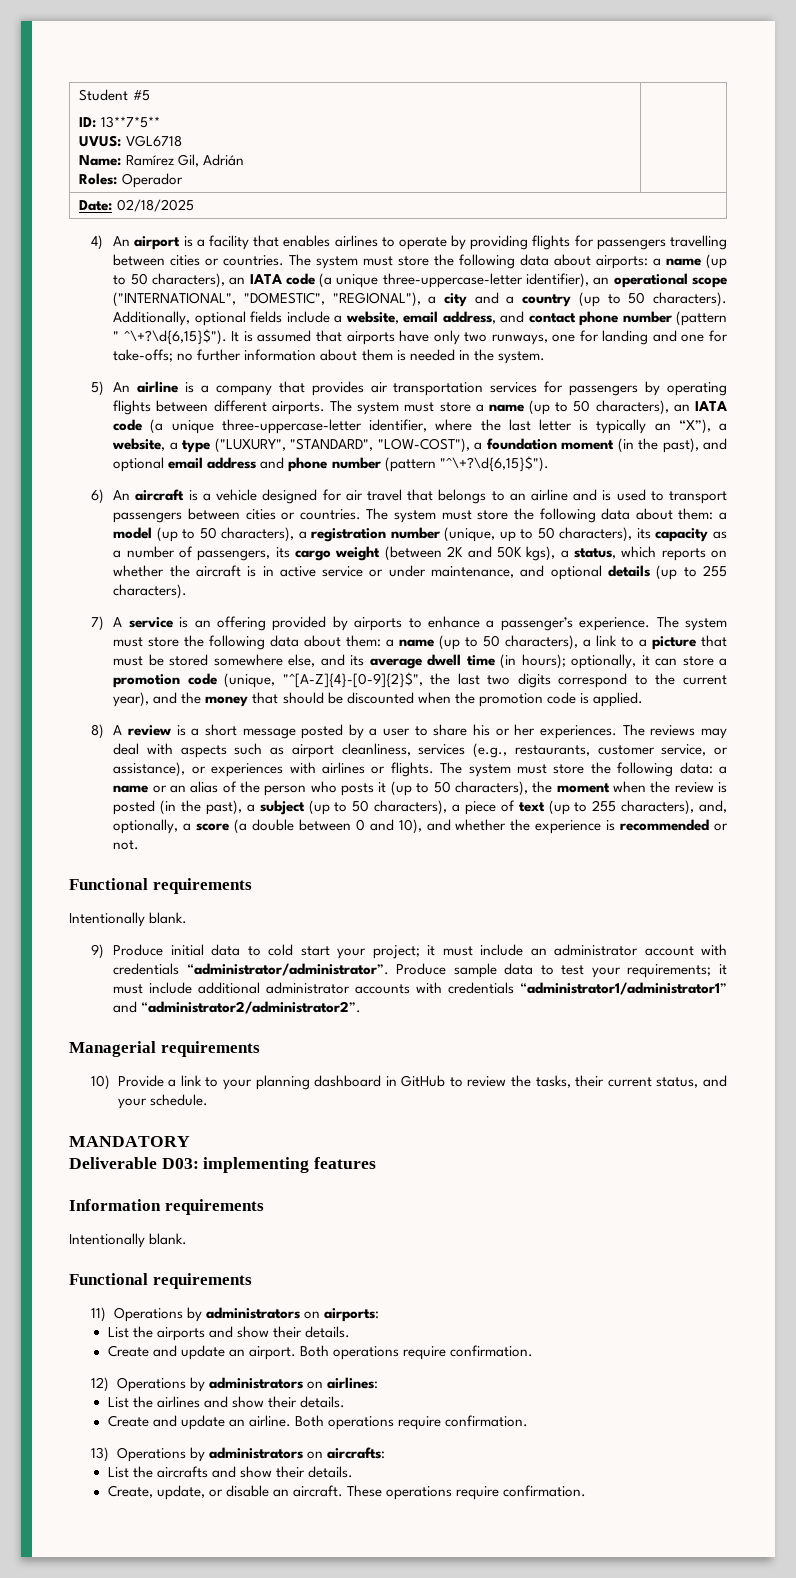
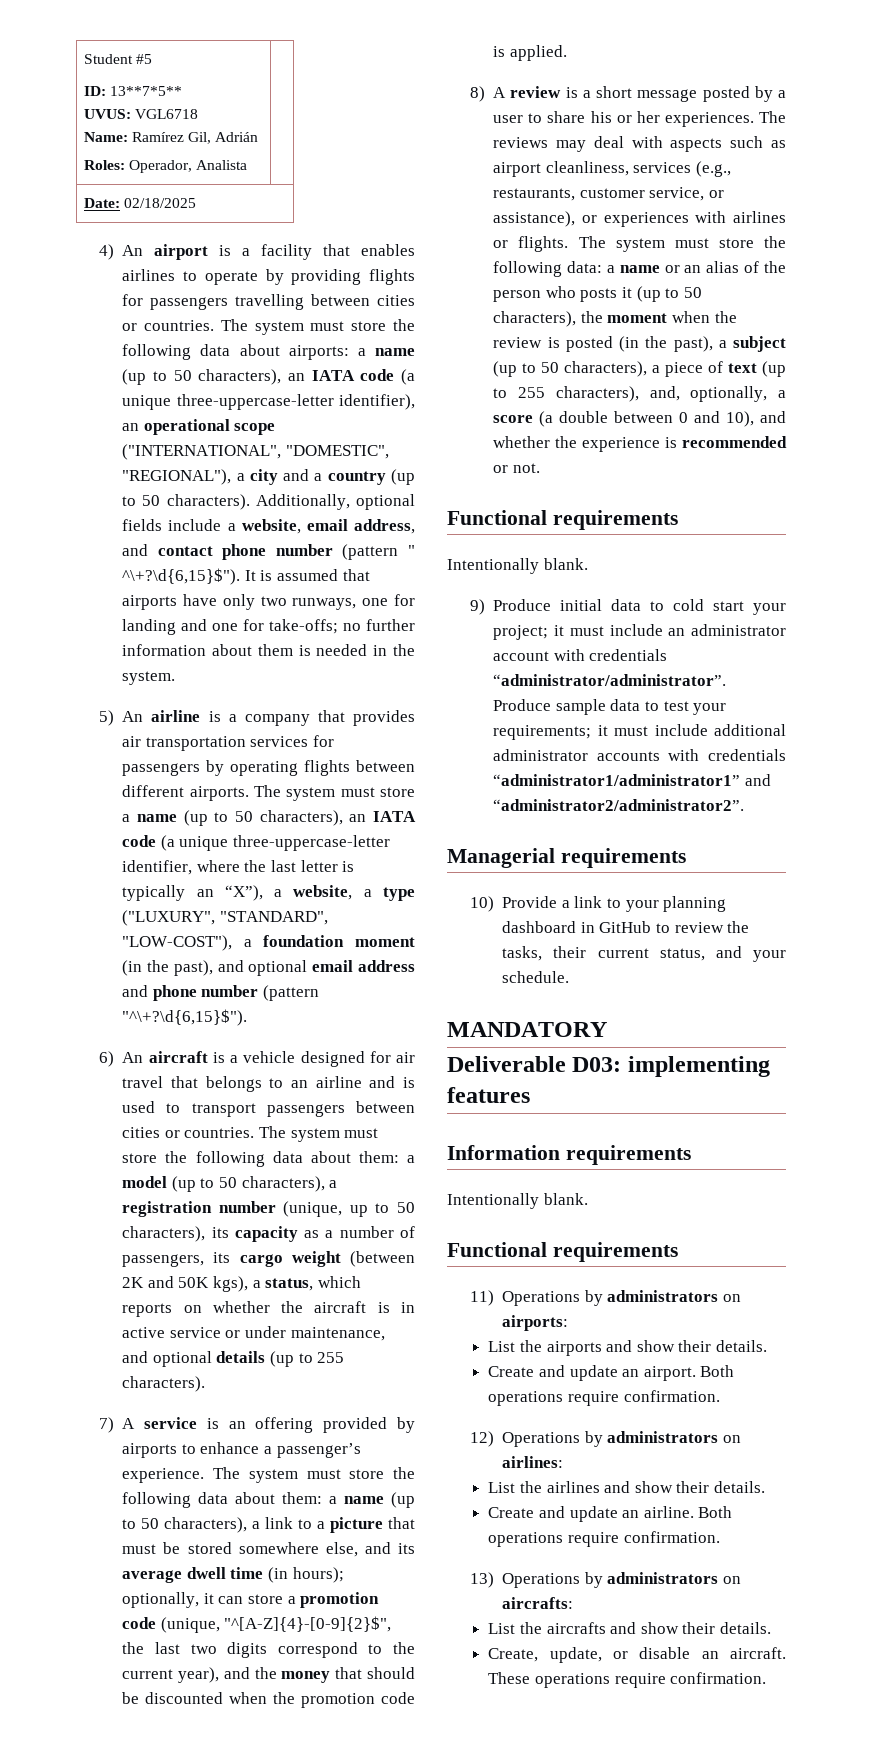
[121,173,183,188] Operador -> [128,160,247,173] Operador, Analista

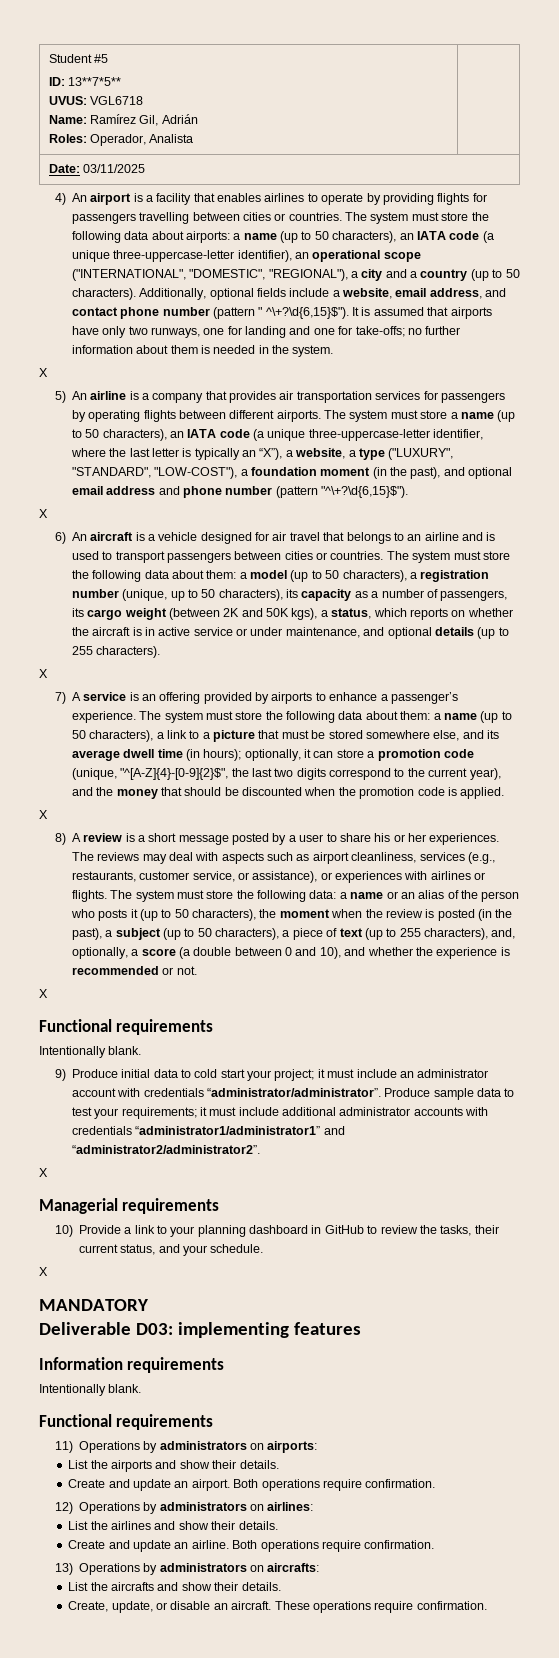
[123,198,196,208] 02/18/2025 -> [82,164,145,173] 03/11/2025
(176, 678) none -> [39,368,48,377] // X
(248, 1017) none -> [39,509,48,518] // X
(206, 1384) none -> [39,669,48,678] // X
(567, 53) none -> [39,810,48,819] // X
(540, 468) none -> [39,989,48,998] // X
(745, 805) none -> [39,1168,48,1177] // X
(570, 977) none -> [39,1267,48,1276] // X

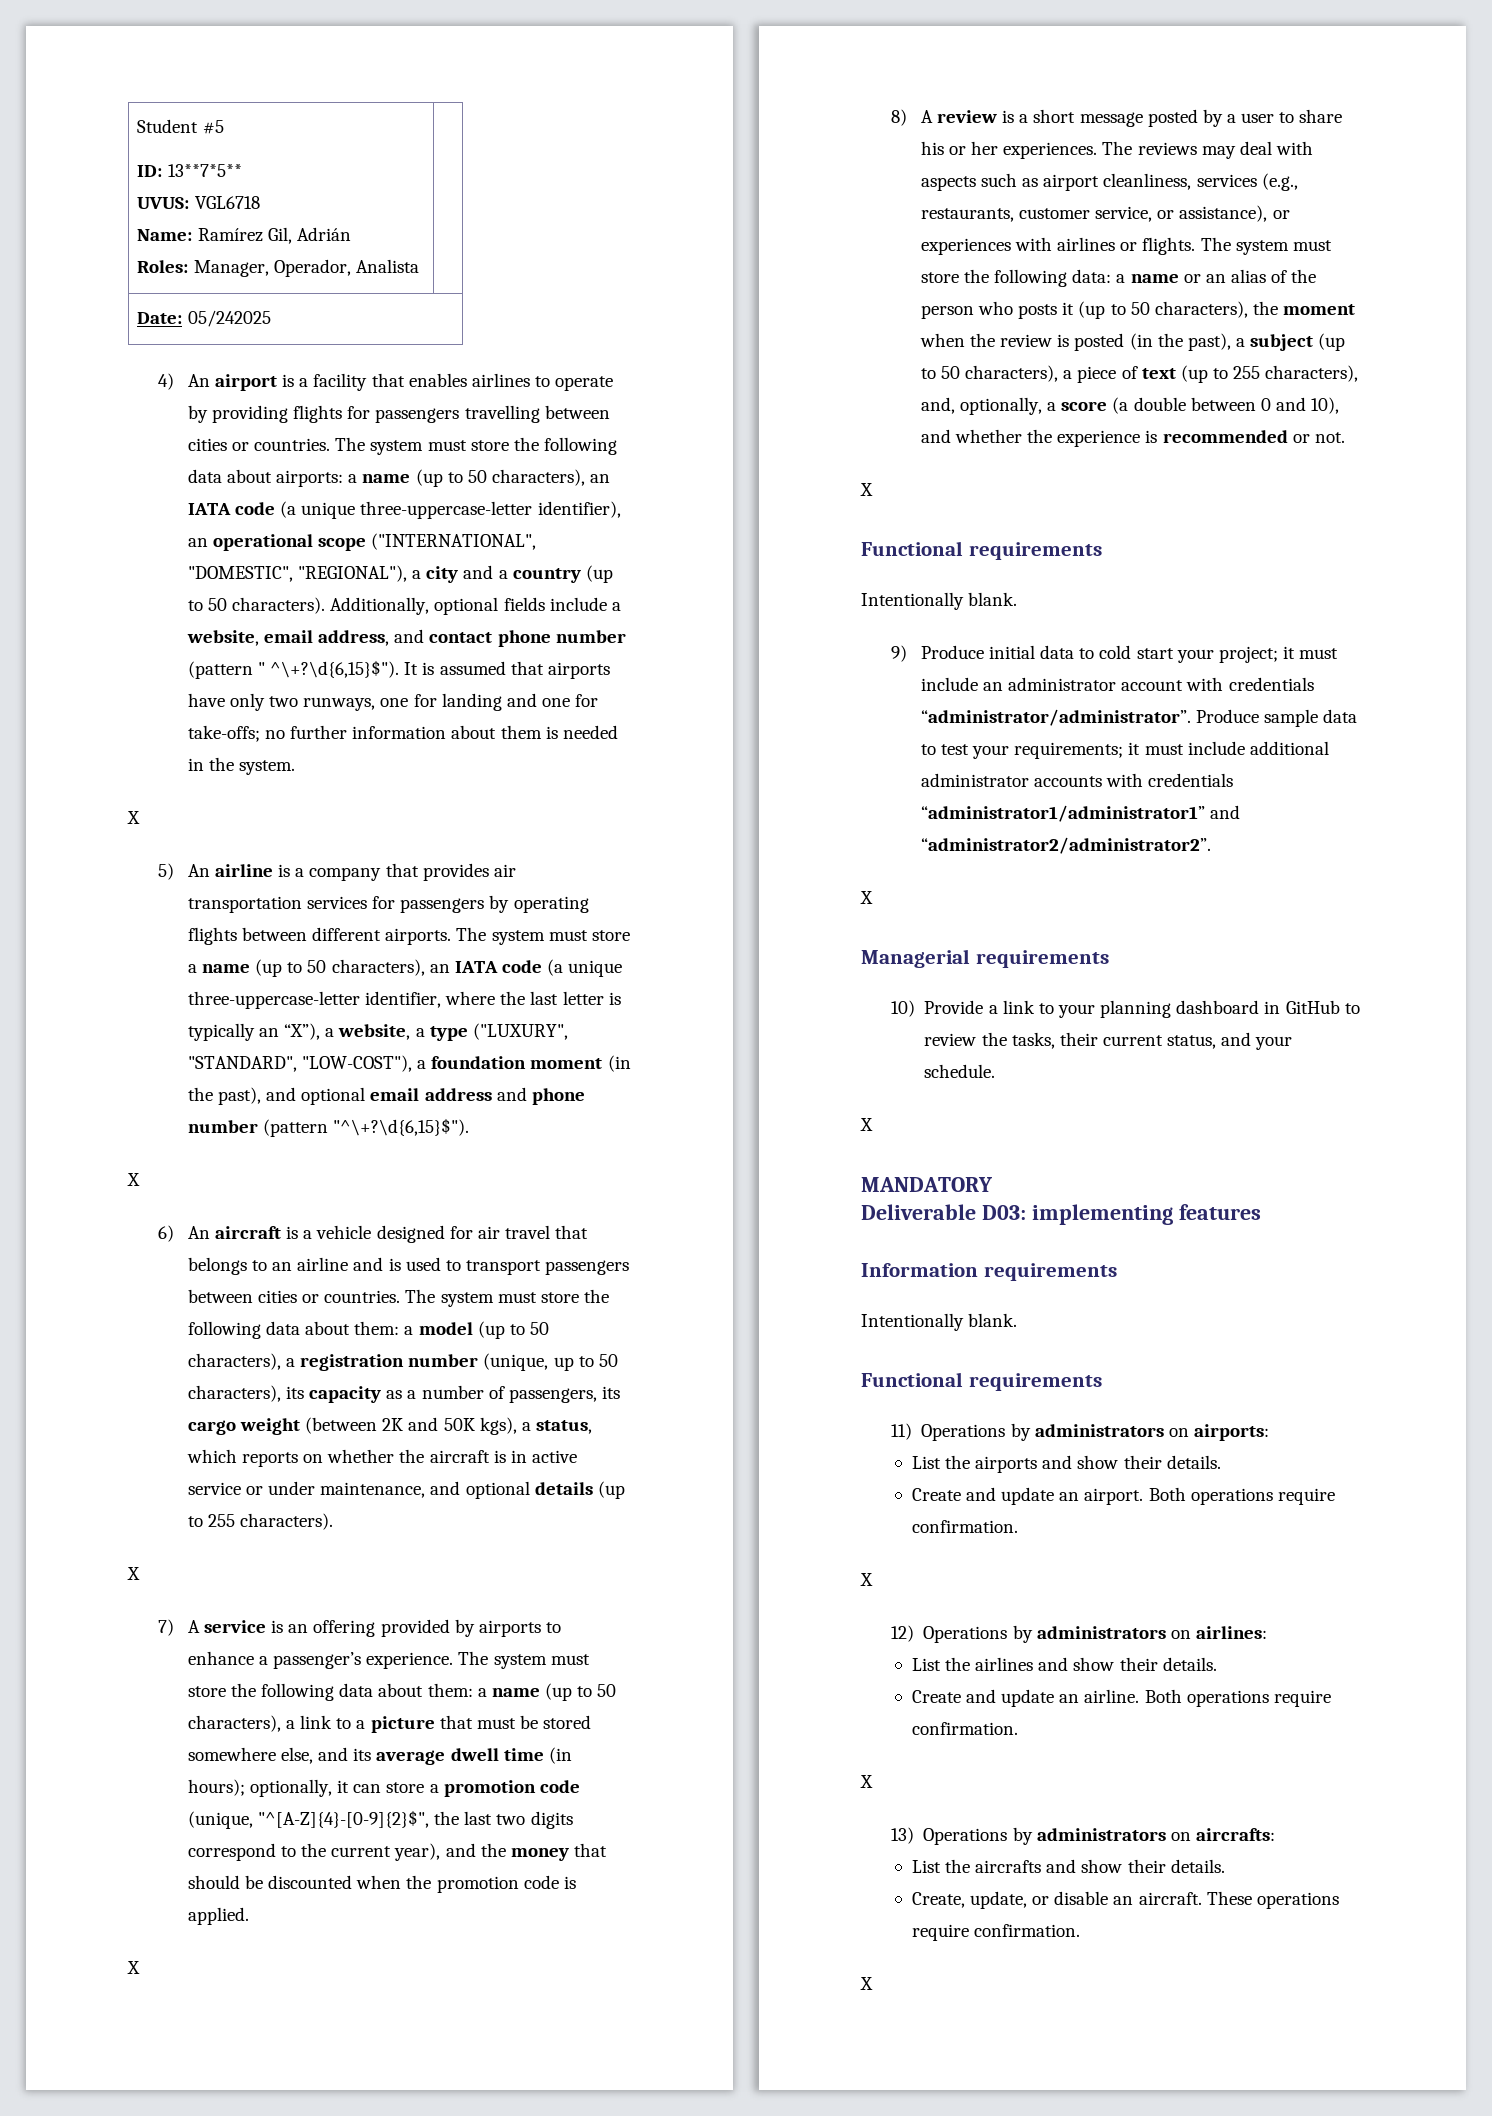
(87, 138) none -> [193,260,269,277] Manager,
[82,164,145,173] 03/11/2025 -> [187,310,271,327] 05/242025
(436, 1483) none -> [860,1573,873,1586] // X
(435, 1544) none -> [860,1775,873,1788] // X
(487, 1605) none -> [860,1977,873,1990] // X

